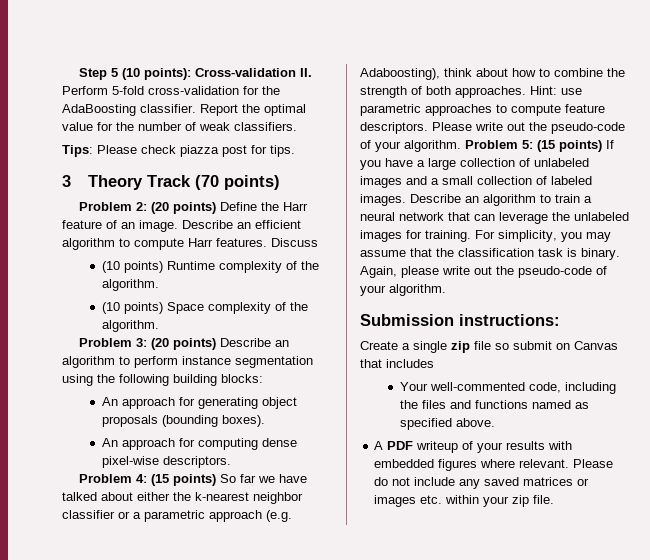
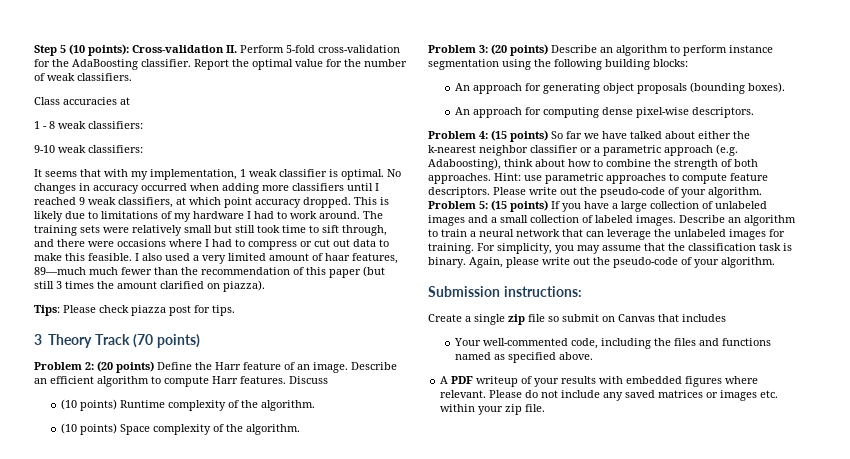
(297, 126) none -> [34,97,130,105] [34,121,143,129] [34,145,143,153] [34,169,401,180] [34,183,379,194] [34,197,389,208] [34,211,383,222] [34,225,387,236] [34,239,389,250] [34,253,398,264] [34,266,385,278] [34,280,265,292] // Class accuracies at // 1 - 8 weak classifiers: // 9-10 weak classifiers: // It seems that with my implementation, 1 weak classifier is optimal. No changes in accuracy occurred when adding more classifiers until I reached 9 weak classifiers, at which point accuracy dropped. This is likely due to limitations of my hardware I had to work around. The training sets were relatively small but still took time to sift through, and there were occasions where I had to compress or cut out data to make this feasible. I also used a very limited amount of haar features, 89—much much fewer than the recommendation of this paper (but still 3 times the amount clarified on piazza).

